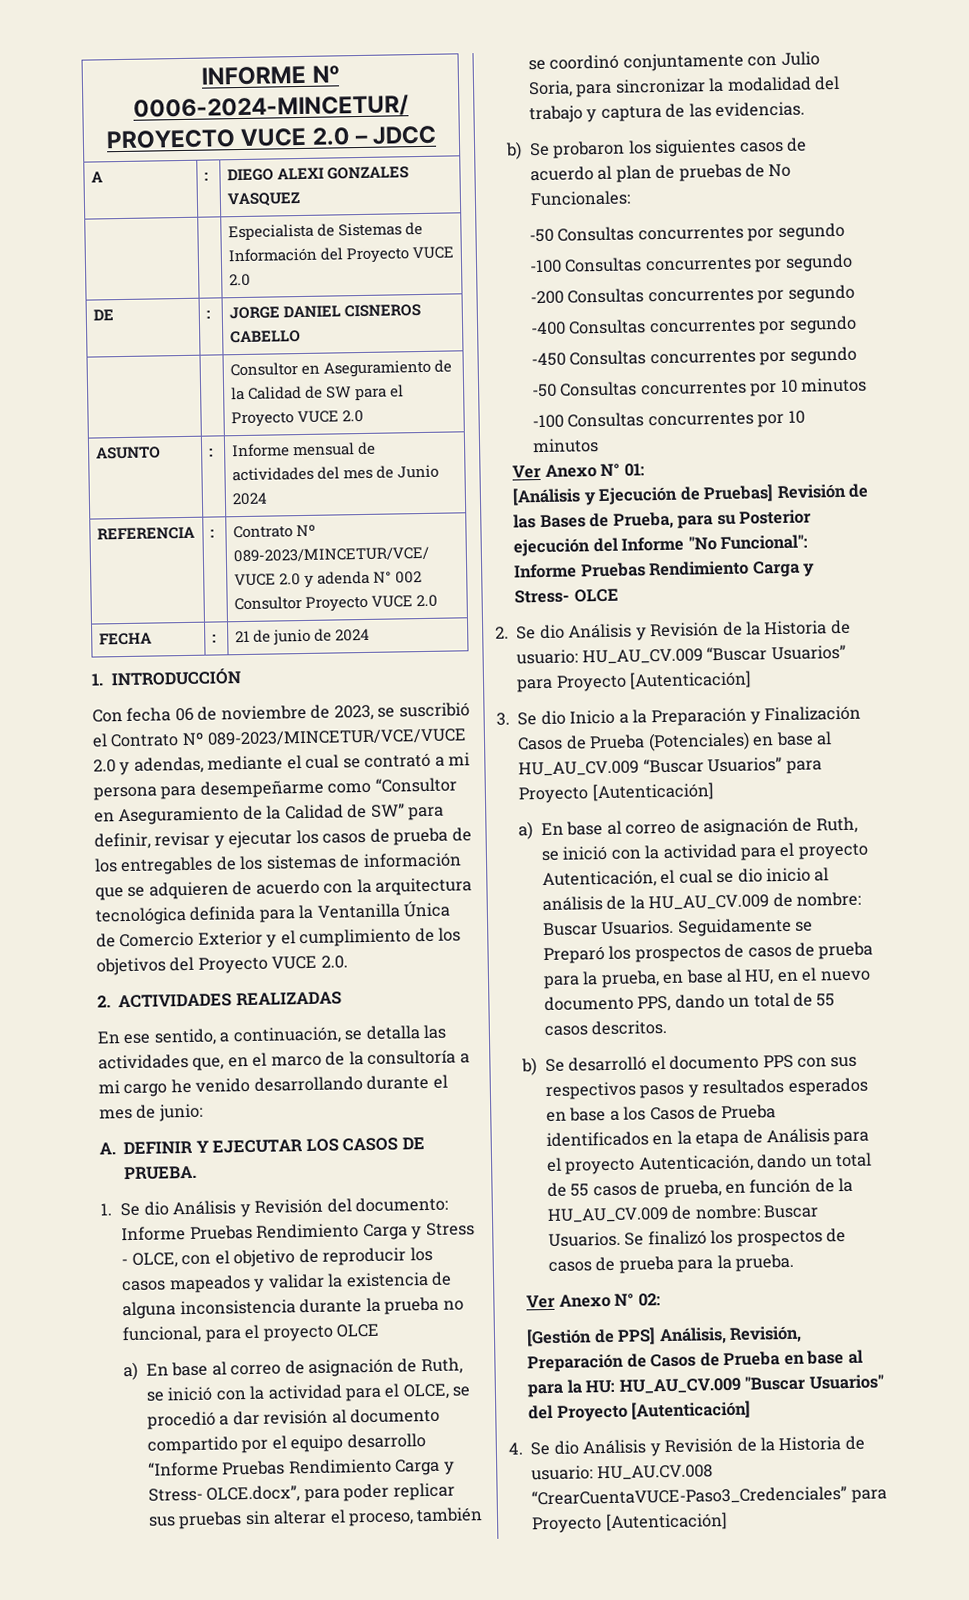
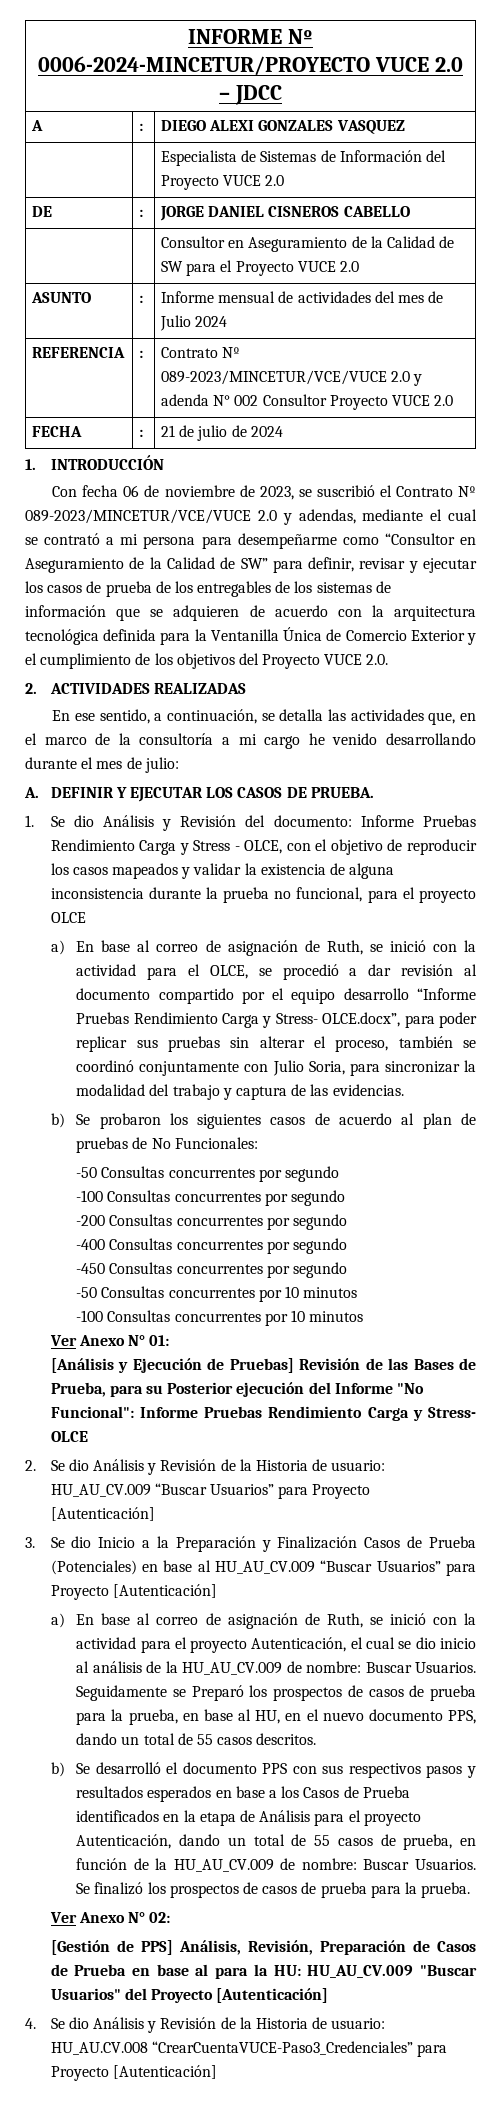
[396,464,439,479] Junio -> [160,315,192,331] Julio
[272,628,311,646] junio -> [197,425,228,441] julio
[158,1103,203,1122] junio: -> [144,757,179,773] julio:

